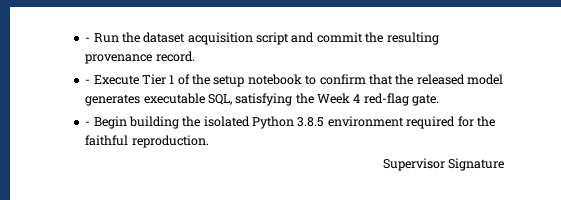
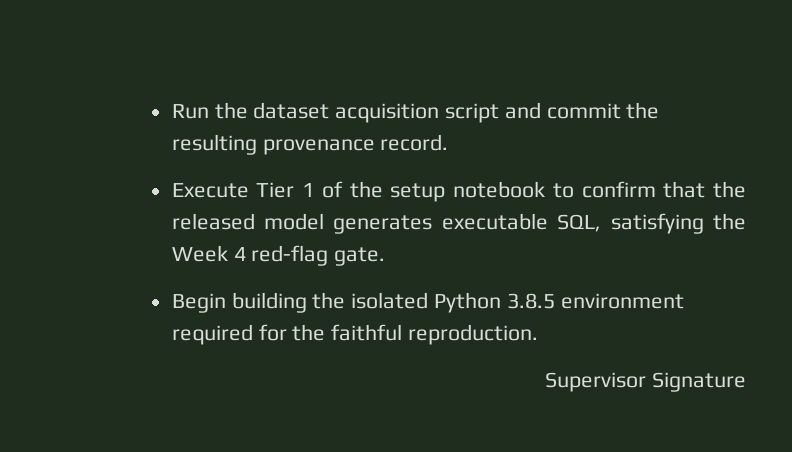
[85,37,91,42] - -> (171, 111) none
[85,79,91,84] - -> (449, 142) none
[85,121,91,126] - -> (386, 256) none

